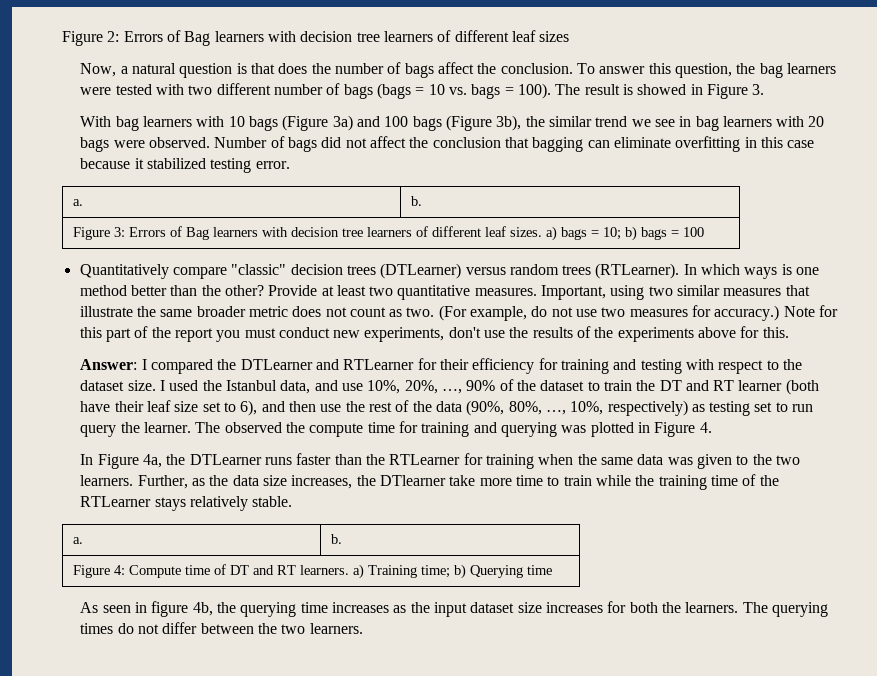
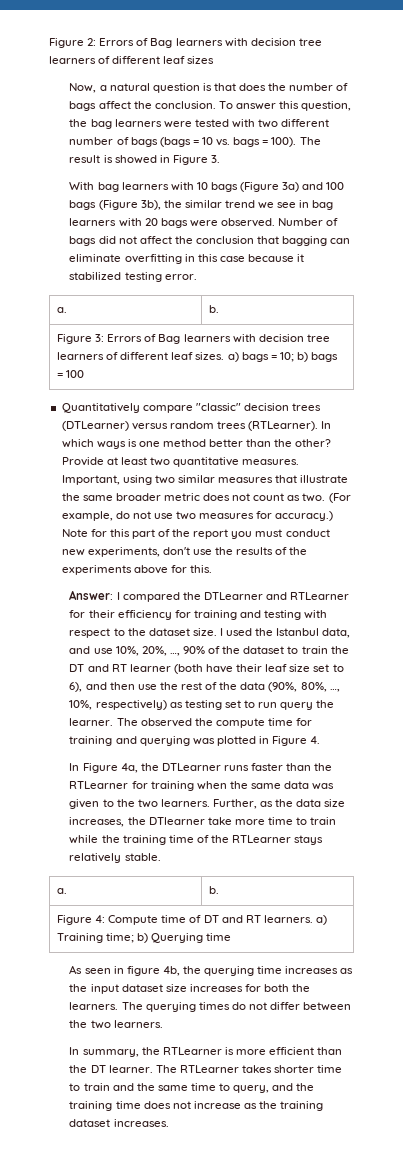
(363, 628) none -> [69,1047,343,1057] [69,1065,343,1073] [69,1083,315,1093] [69,1101,324,1111] [69,1119,169,1127] // In summary, the RTLearner is more efficient than the DT learner. The RTLearner takes shorter time to train and the same time to query, and the training time does not increase as the training dataset increases.

